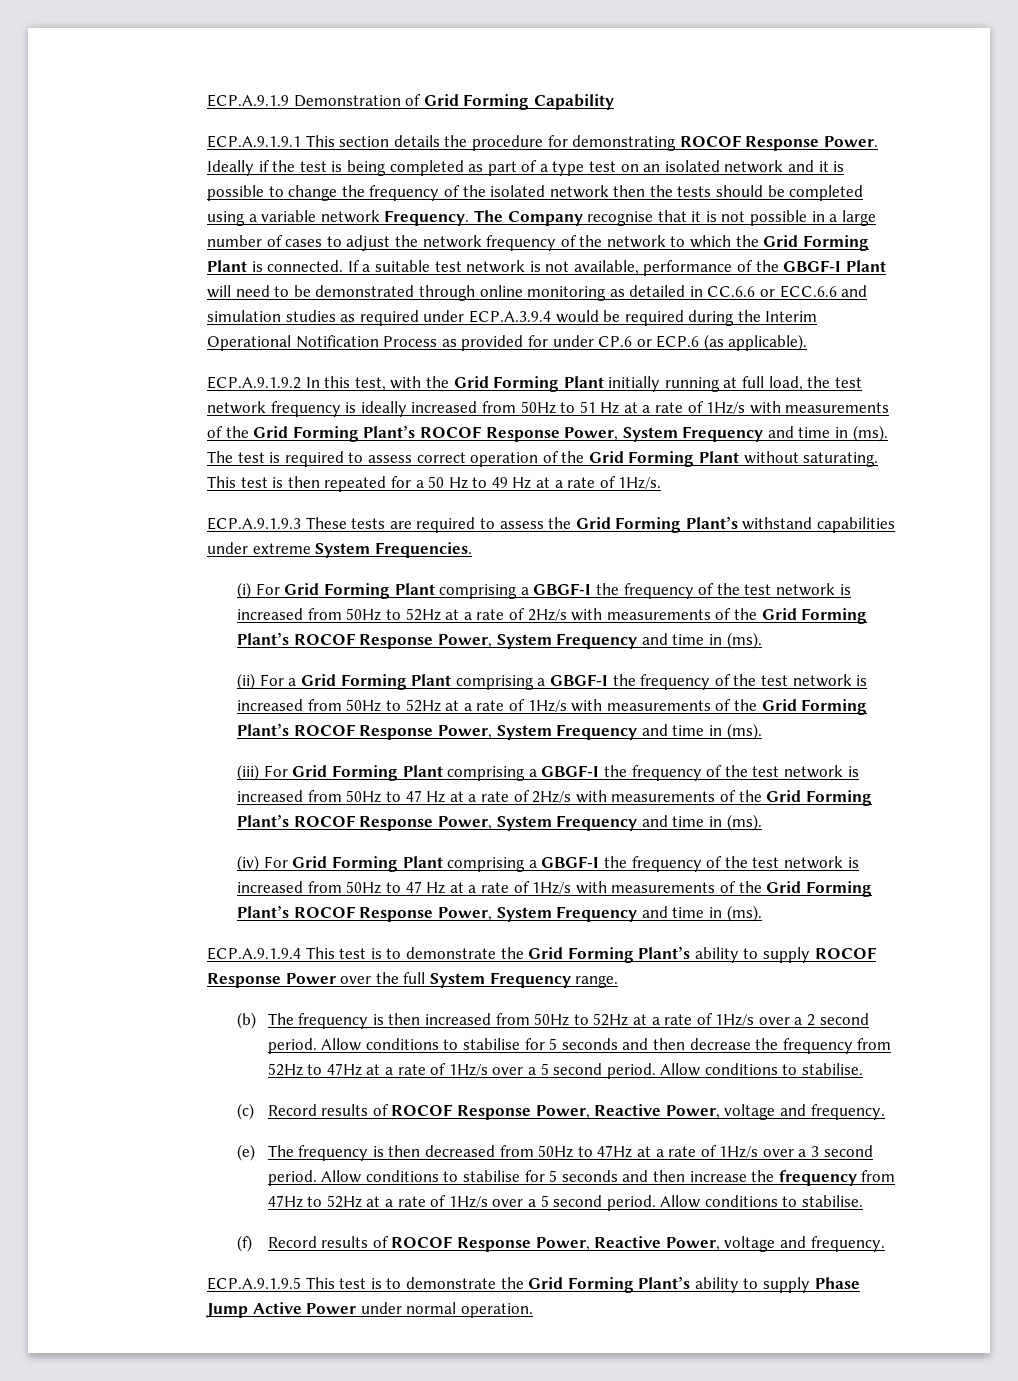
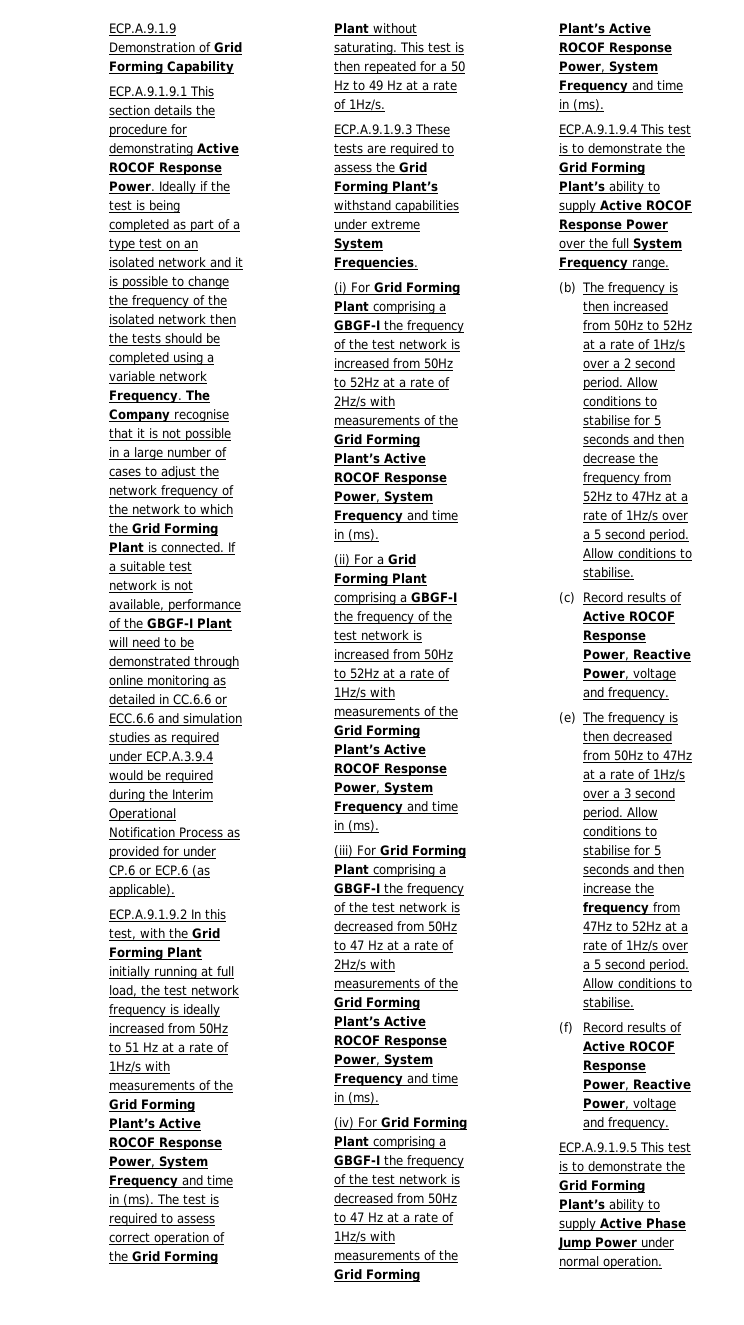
(677, 143) none -> [196,143,239,154] Active
(416, 431) none -> [158,1118,201,1129] Active
(290, 638) none -> [383,453,426,464] Active
(290, 729) none -> [383,744,426,755] Active
[237,790,304,802] increased -> [333,921,393,932] decreased
(290, 820) none -> [383,1016,426,1027] Active
[237,881,304,893] increased -> [333,1193,393,1204] decreased
(290, 911) none -> [608,23,651,34] Active
(811, 955) none -> [599,200,642,211] Active
(389, 1110) none -> [583,611,626,622] Active
(389, 1242) none -> [583,1041,626,1052] Active
(811, 1285) none -> [599,1218,642,1229] Active
[252,1302,302,1314] Active -> (591, 1243) none

